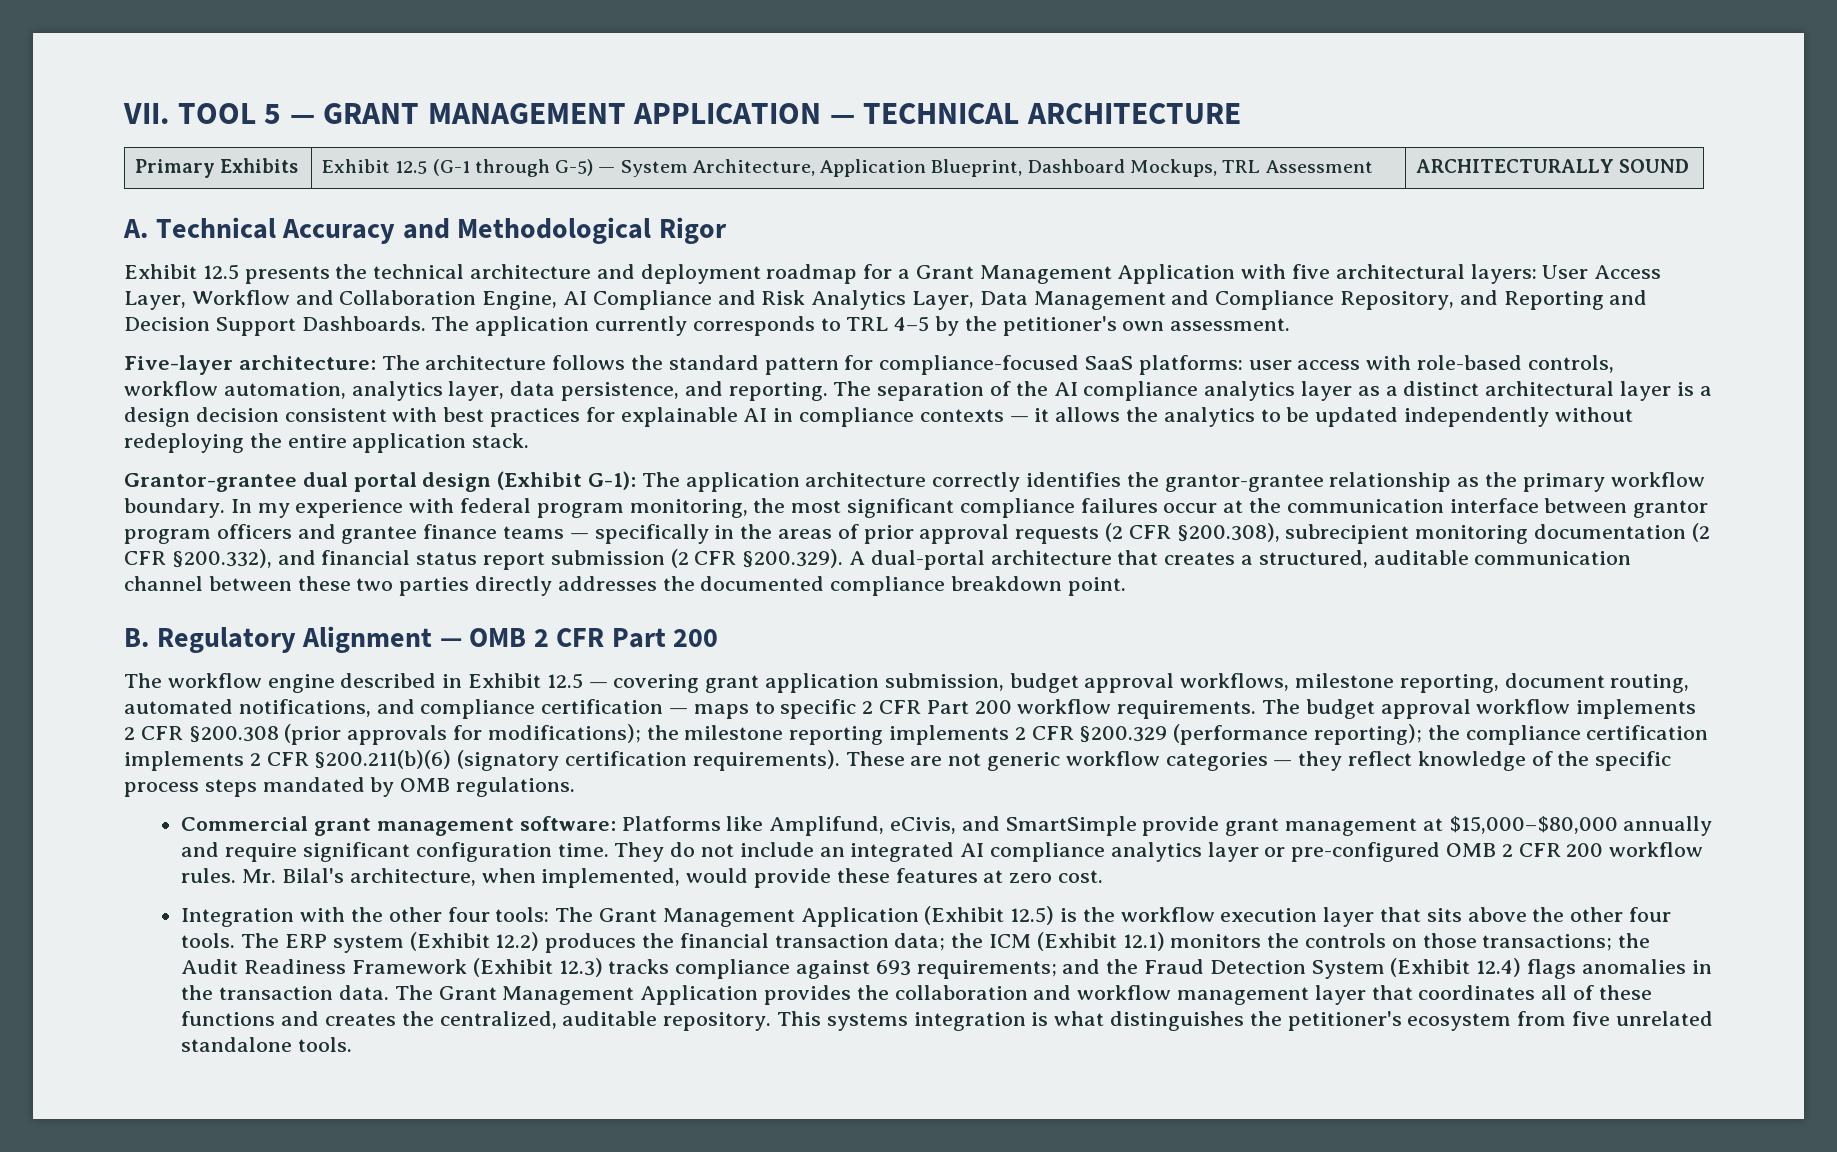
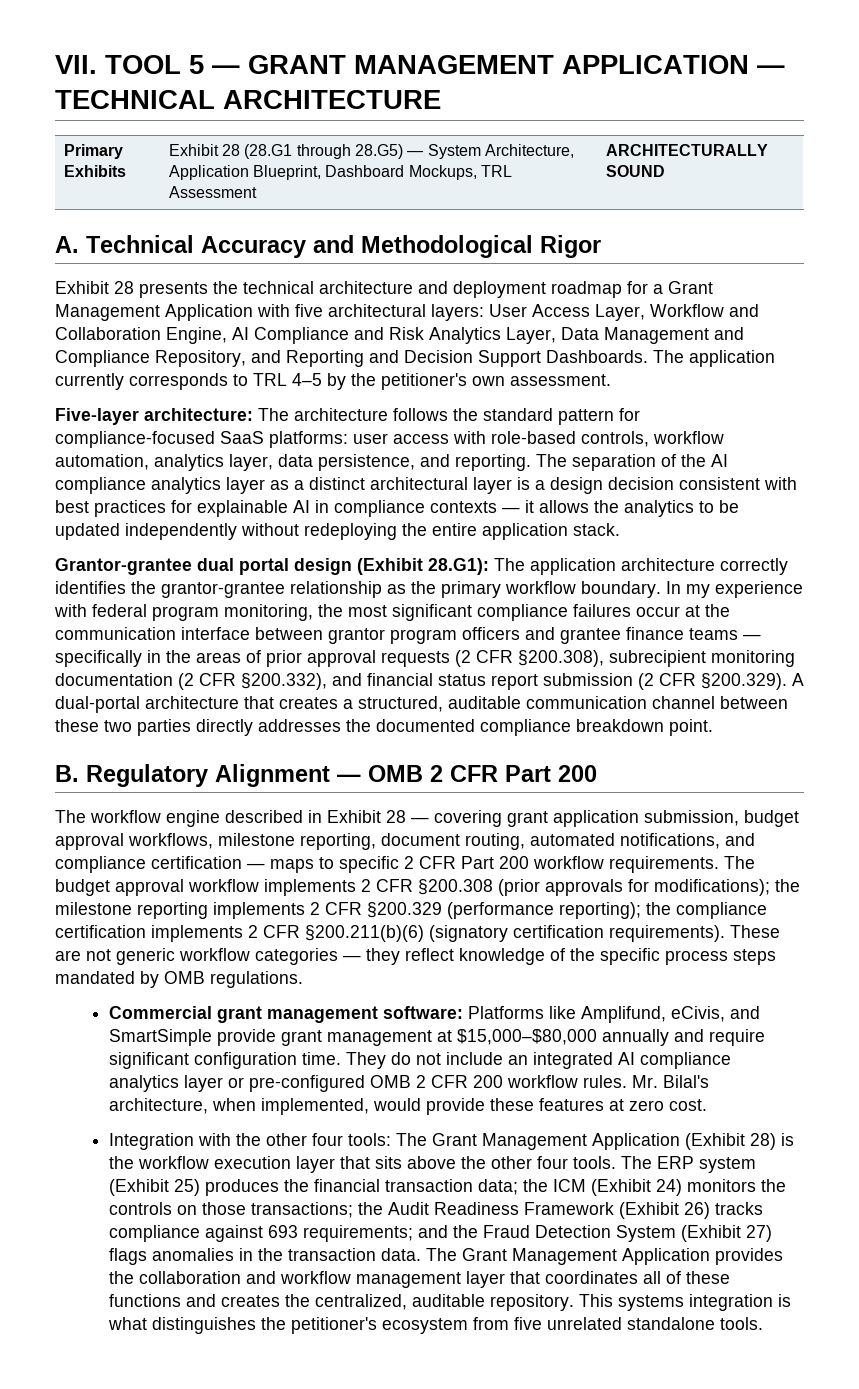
[395,159,594,177] 12.5 (G-1 through G-5) -> [222,144,403,159] 28 (28.G1 through 28.G5)
[202,264,239,280] 12.5 -> [114,281,134,294] 28
[588,471,637,490] G-1): -> [428,558,489,575] 28.G1):
[546,673,583,689] 12.5 -> [386,810,406,823] 28
[1010,906,1055,925] 12.5) -> [750,1133,777,1150] 28)
[495,932,540,951] 12.2) -> [174,1179,201,1196] 25)
[1122,932,1165,951] 12.1) -> [656,1179,683,1196] 24)
[558,958,603,977] 12.3) -> [684,1202,711,1219] 26)
[1476,958,1522,977] 12.4) -> [746,1225,773,1242] 27)

